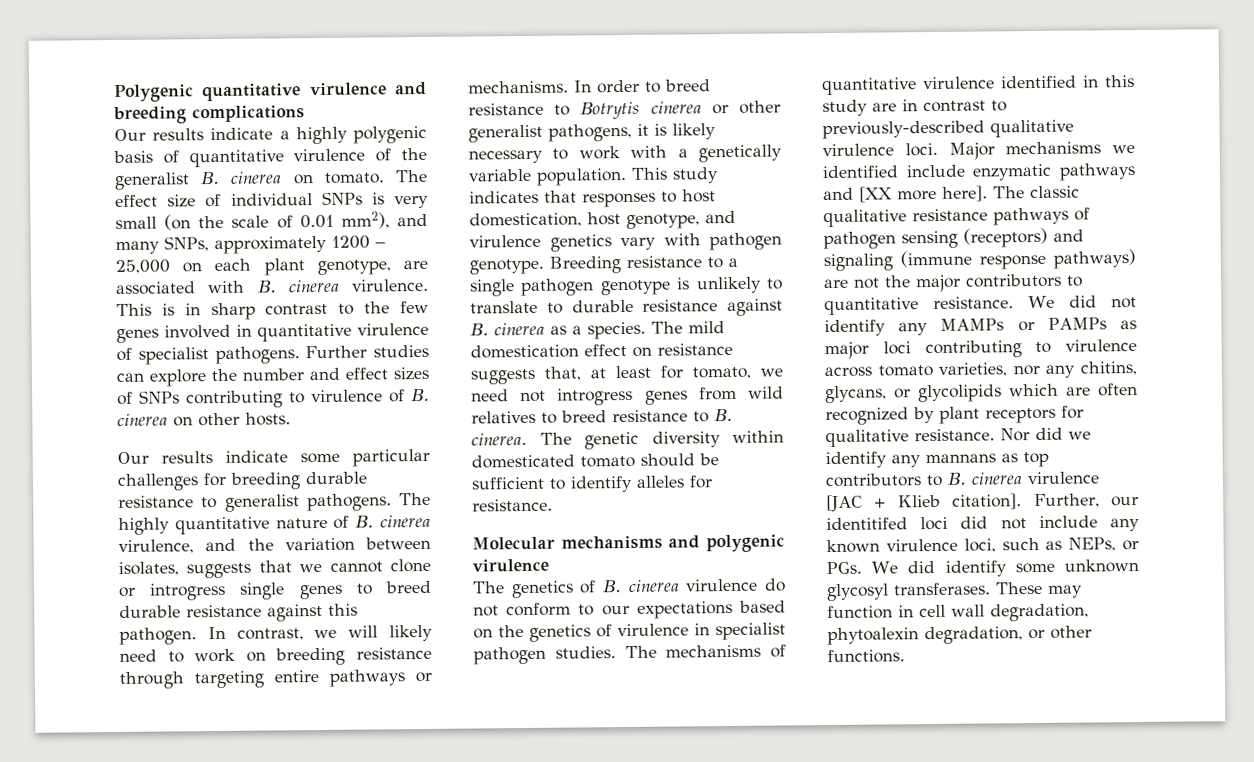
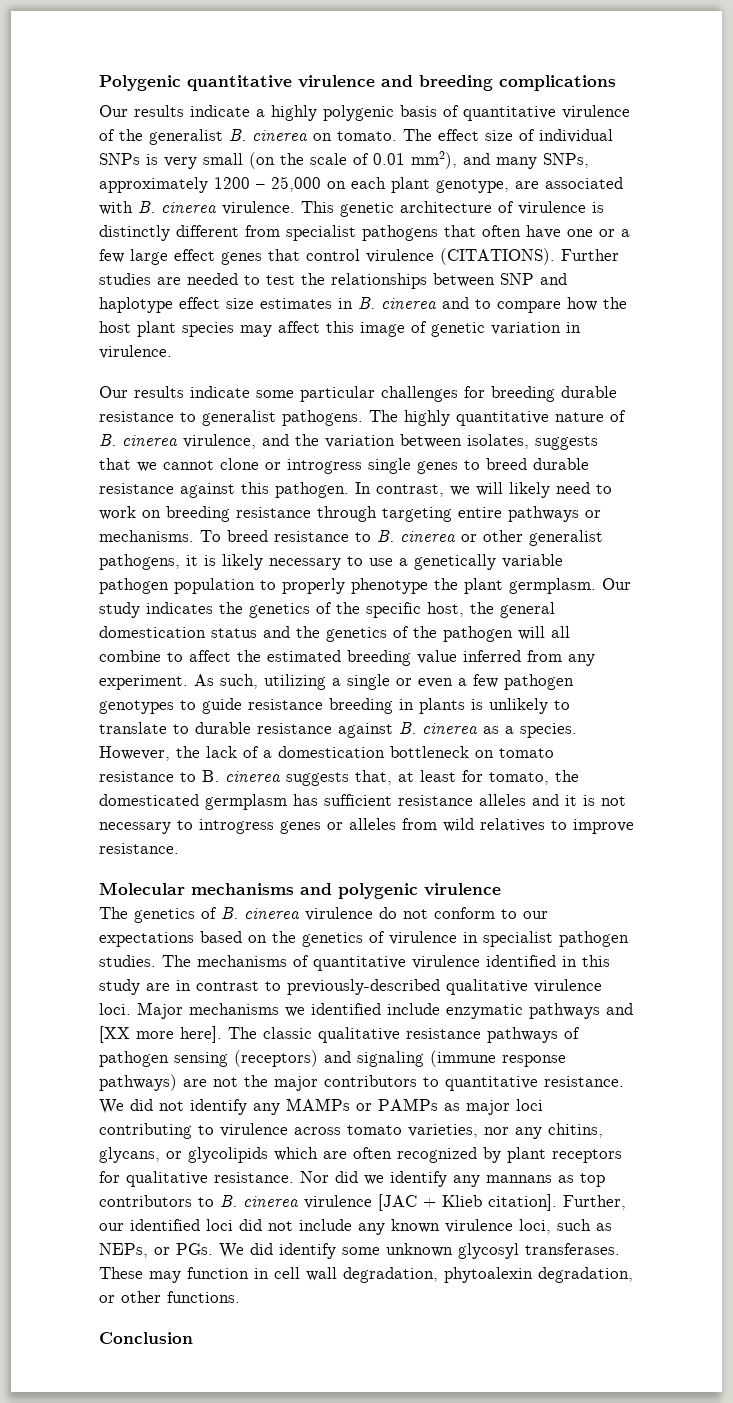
[161,300,429,321] [116,322,429,343] [116,344,429,365] [116,366,429,387] [117,388,430,409] [117,412,291,427] is in sharp contrast to the few genes involved in quantitative virulence of specialist pathogens. Further studies can explore the number and effect sizes of SNPs contributing to virulence of B. cinerea on other hosts. -> [340,201,604,217] [99,225,630,241] [99,248,619,265] [99,273,567,289] [99,297,627,313] [99,321,581,337] [99,345,172,359] genetic architecture of virulence is distinctly different from specialist pathogens that often have one or a few large effect genes that control virulence (CITATIONS). Further studies are needed to test the relationships between SNP and haplotype effect size estimates in B. cinerea and to compare how the host plant species may affect this image of genetic variation in virulence.
[574,79,711,94] [468,101,641,120] In order to breed resistance to Botrytis -> [200,530,394,542] To breed resistance to B.
[578,145,668,160] work with -> [369,558,393,566] use
[536,167,719,186] [469,189,716,208] [469,210,736,229] [469,232,782,252] [469,255,738,275] [470,278,671,297] population. This study indicates that responses to host domestication, host genotype, and virulence genetics vary with pathogen genotype. Breeding resistance to a single pathogen genotype -> [99,578,631,594] [99,602,555,618] [99,626,570,642] [99,650,595,666] [99,674,574,690] [99,698,465,714] pathogen population to properly phenotype the plant germplasm. Our study indicates the genetics of the specific host, the general domestication status and the genetics of the pathogen will all combine to affect the estimated breeding value inferred from any experiment. As such, utilizing a single or even a few pathogen genotypes to guide resistance breeding in plants
[651,321,725,334] [470,342,733,359] The mild domestication effect on resistance -> [99,746,554,761] [99,770,281,782] However, the lack of a domestication bottleneck on tomato resistance to B. cinerea
[760,368,783,377] [471,386,784,406] [471,408,733,424] [471,430,784,450] [471,453,719,469] [471,475,713,493] we need not introgress genes from wild relatives to breed resistance to B. cinerea. The genetic diversity within domesticated tomato should be sufficient to identify alleles for -> [555,770,579,782] [99,794,626,810] [99,818,634,834] the domesticated germplasm has sufficient resistance alleles and it is not necessary to introgress genes or alleles from wild relatives to improve
[826,517,908,531] identitifed -> [130,1219,200,1231] identified
(905, 656) none -> [99,1332,193,1344] // Conclusion

